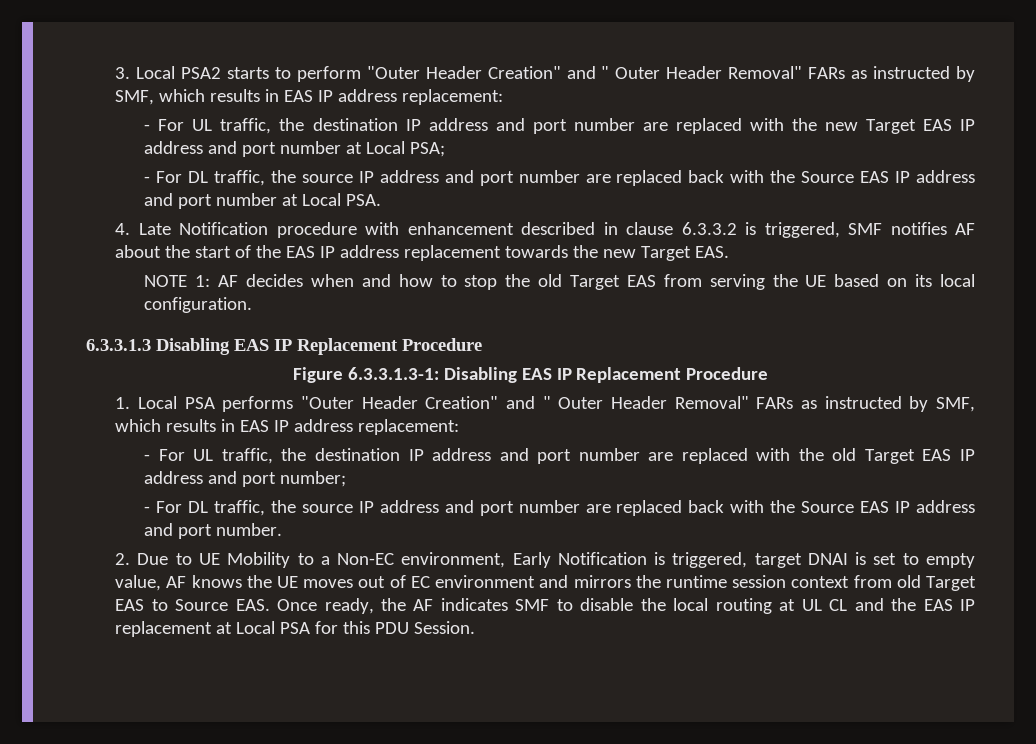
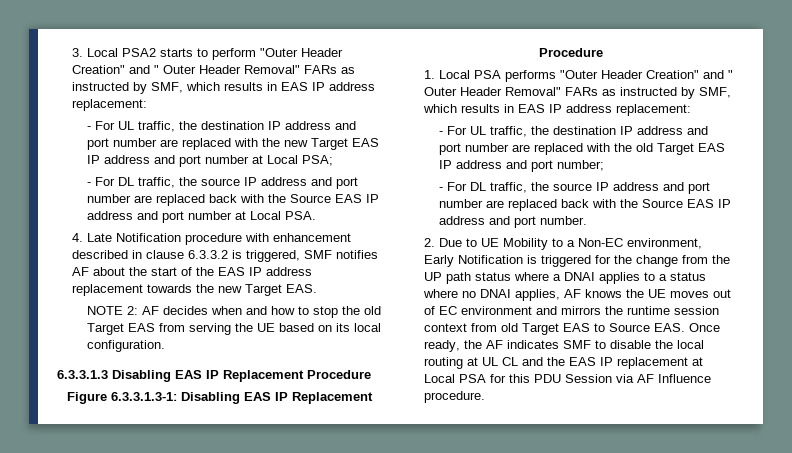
[195,275,211,287] 1: -> [126,306,138,315] 2:
[672,552,975,568] [115,575,162,591] triggered, target DNAI is set to empty value, -> [540,255,730,267] [423,272,706,284] [422,289,560,301] triggered for the change from the UP path status where a DNAI applies to a status where no DNAI applies,
[414,621,476,634] Session. -> [564,374,711,383] [423,391,485,403] Session via AF Influence procedure.

